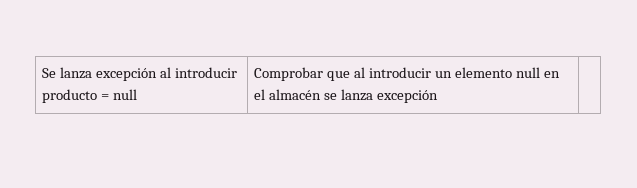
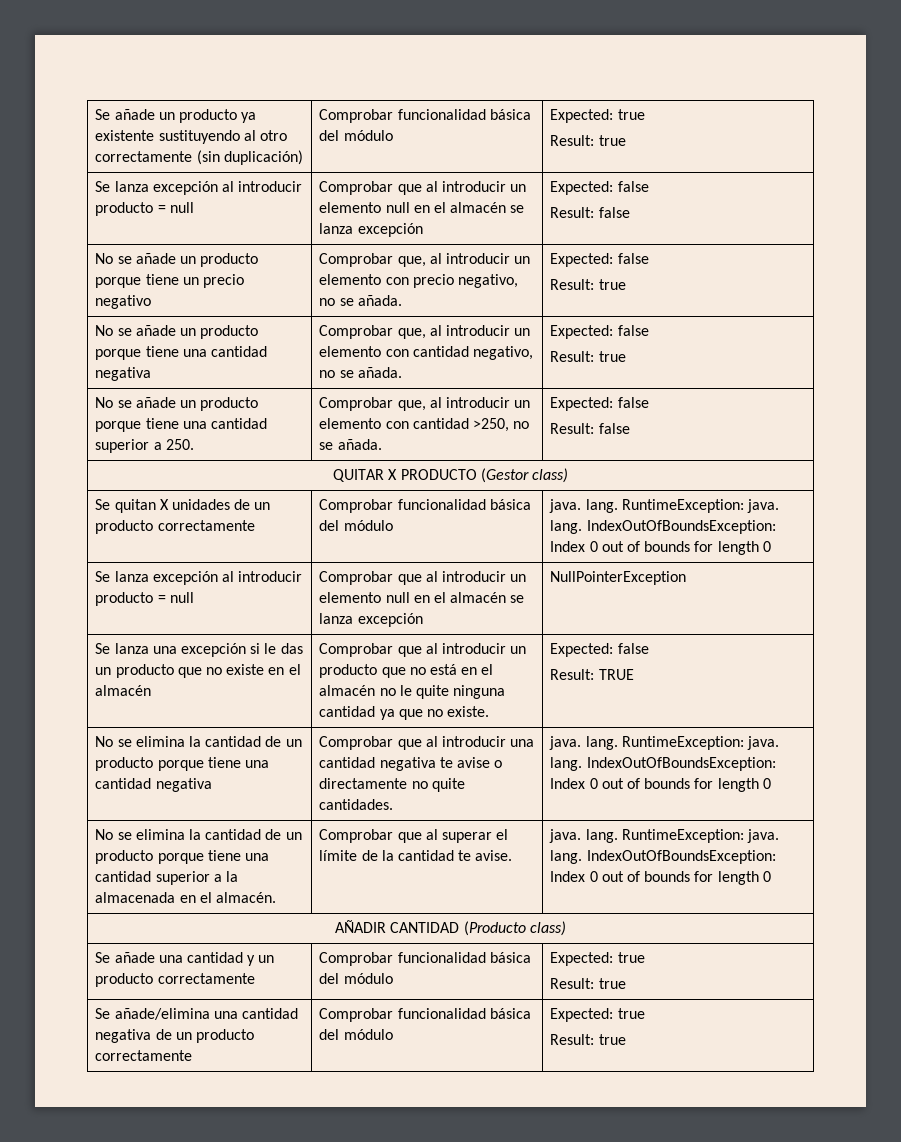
[42,68,57,78] Se -> [95,109,257,123] [95,130,287,144] [95,150,303,165] [319,109,531,123] [319,130,393,141] [550,109,645,123] [550,135,626,146] [95,181,111,192] Se añade un producto ya existente sustituyendo al otro correctamente (sin duplicación) | Comprobar funcionalidad básica del módulo | Expected: true // Result: true // Se
(438, 96) none -> [550,181,649,195] [550,207,630,218] [95,253,259,267] [95,274,244,288] [95,295,152,309] [319,253,531,267] [319,274,518,288] [319,295,402,306] [550,253,649,267] [550,279,626,290] [95,325,259,339] [95,346,267,360] [95,367,152,381] [319,325,531,339] [319,346,533,360] [319,367,402,378] [550,325,649,339] [550,351,626,362] [95,397,259,411] [95,418,267,432] [95,439,194,453] [319,397,531,411] [319,418,530,432] [319,439,382,450] [550,397,649,411] [550,423,630,434] [333,468,568,483] [95,499,271,513] [95,520,255,534] [319,499,531,513] [319,520,393,531] [549,499,779,513] [550,520,776,534] [550,541,771,555] [95,571,303,585] [95,592,194,606] [319,571,527,585] [319,592,525,603] [319,613,423,627] [550,571,687,585] [95,643,303,657] [95,664,301,678] [95,685,152,696] [319,643,527,657] [319,664,494,678] [319,685,506,699] [319,706,490,720] [550,643,649,657] [550,669,634,680] [95,736,302,747] [95,757,269,771] [95,778,212,792] [319,736,535,750] [319,757,503,771] [319,778,465,792] [319,799,394,810] [549,736,779,750] [550,757,776,771] [550,778,771,792] [95,829,302,840] [95,850,269,864] [95,871,238,885] [95,892,276,903] [319,829,509,843] [319,850,513,861] [549,829,779,843] [550,850,776,864] [550,871,771,885] [335,920,566,936] [95,952,275,966] [95,973,255,987] [319,952,531,966] [319,973,393,984] [550,952,645,966] [550,978,626,989] [95,1008,298,1020] [95,1029,254,1043] [95,1050,193,1061] [319,1008,531,1022] [319,1029,393,1040] [550,1008,645,1022] [550,1034,626,1045] Expected: false // Result: false // No se añade un producto porque tiene un precio negativo | Comprobar que, al introducir un elemento con precio negativo, no se añada. | Expected: false // Result: true // No se añade un producto porque tiene una cantidad negativa | Comprobar que, al introducir un elemento con cantidad negativo, no se añada. | Expected: false // Result: true // No se añade un producto porque tiene una cantidad superior a 250. | Comprobar que, al introducir un elemento con cantidad >250, no se añada. | Expected: false // Result: false // QUITAR X PRODUCTO (Gestor class) // Se quitan X unidades de un producto correctamente | Comprobar funcionalidad básica del módulo | java. lang. RuntimeException: java. lang. IndexOutOfBoundsException: Index 0 out of bounds for length 0 // Se lanza excepción al introducir producto = null | Comprobar que al introducir un elemento null en el almacén se lanza excepción | NullPointerException // Se lanza una excepción si le das un producto que no existe en el almacén | Comprobar que al introducir un producto que no está en el almacén no le quite ninguna cantidad ya que no existe. | Expected: false // Result: TRUE // No se elimina la cantidad de un producto porque tiene una cantidad negativa | Comprobar que al introducir una cantidad negativa te avise o directamente no quite cantidades. | java. lang. RuntimeException: java. lang. IndexOutOfBoundsException: Index 0 out of bounds for length 0 // No se elimina la cantidad de un producto porque tiene una cantidad superior a la almacenada en el almacén. | Comprobar que al superar el límite de la cantidad te avise. | java. lang. RuntimeException: java. lang. IndexOutOfBoundsException: Index 0 out of bounds for length 0 // AÑADIR CANTIDAD (Producto class) // Se añade una cantidad y un producto correctamente | Comprobar funcionalidad básica del módulo | Expected: true // Result: true // Se añade/elimina una cantidad negativa de un producto correctamente | Comprobar funcionalidad básica del módulo | Expected: true // Result: true

